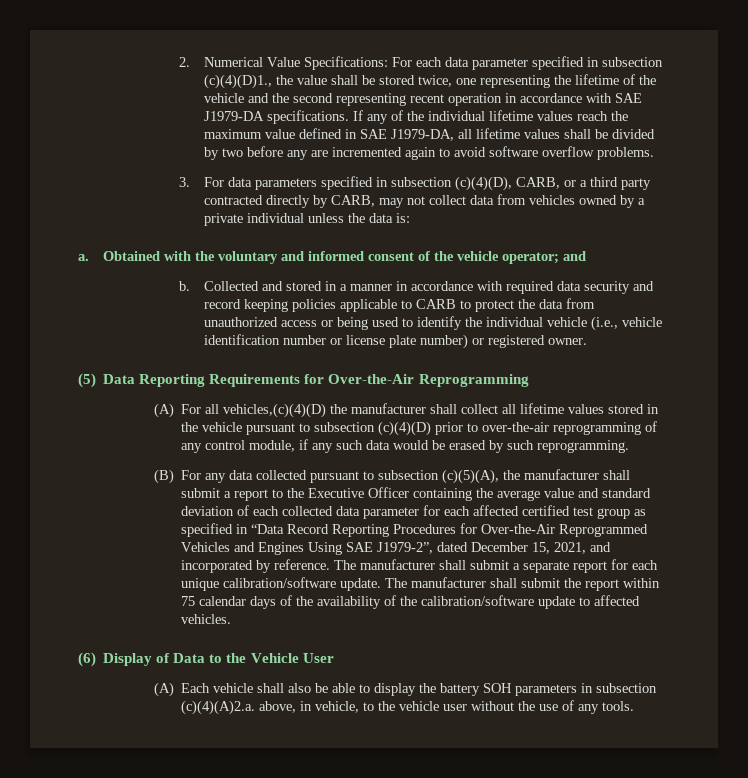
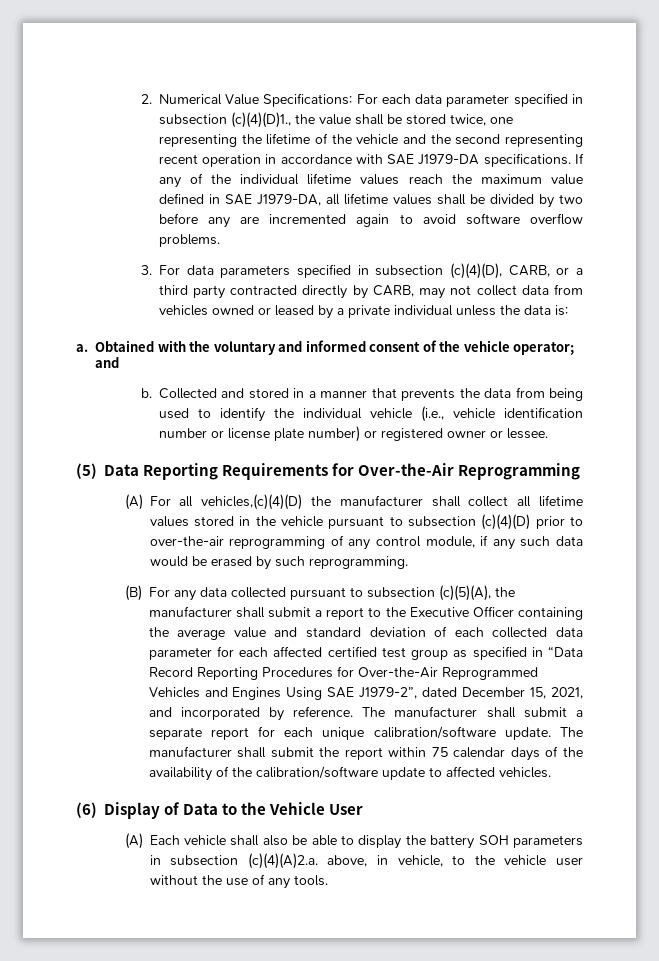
(618, 200) none -> [257,305,314,316] or leased
[396,281,655,294] [204,298,596,312] [204,317,334,327] in accordance with required data security and record keeping policies applicable to CARB to protect the data from unauthorized access or -> [371,387,545,401] that prevents the data from
[548,338,588,345] owner. -> [446,428,548,439] owner or lessee.

